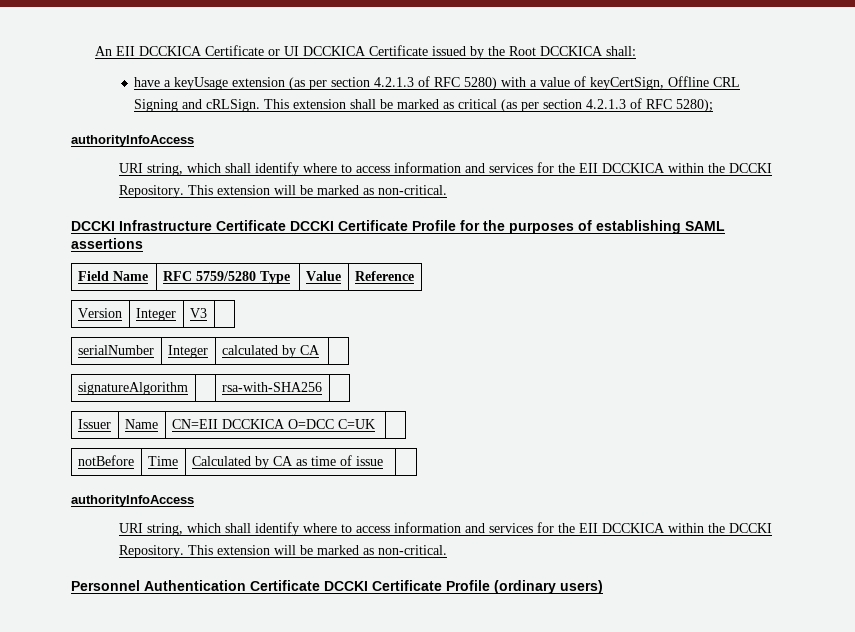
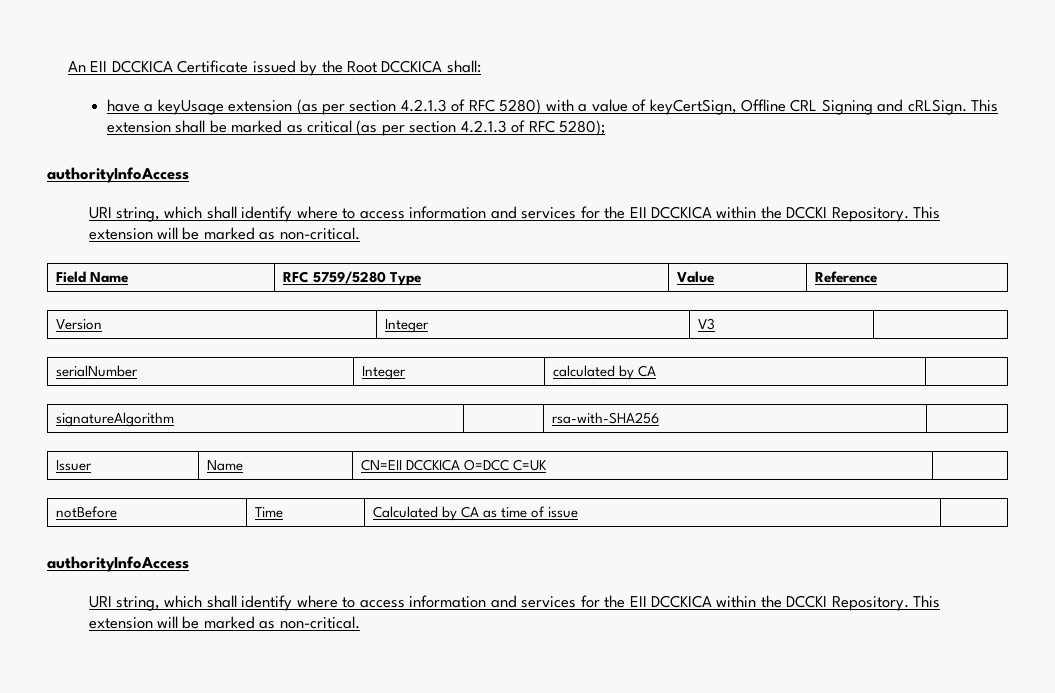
[267,45,428,56] or UI DCCKICA Certificate -> (249, 66) none
[71,220,725,234] [71,238,143,249] // DCCKI Infrastructure Certificate DCCKI Certificate Profile for the purposes of establishing SAML assertions -> (360, 233) none
[71,580,603,594] // Personnel Authentication Certificate DCCKI Certificate Profile (ordinary users) -> (360, 622) none

